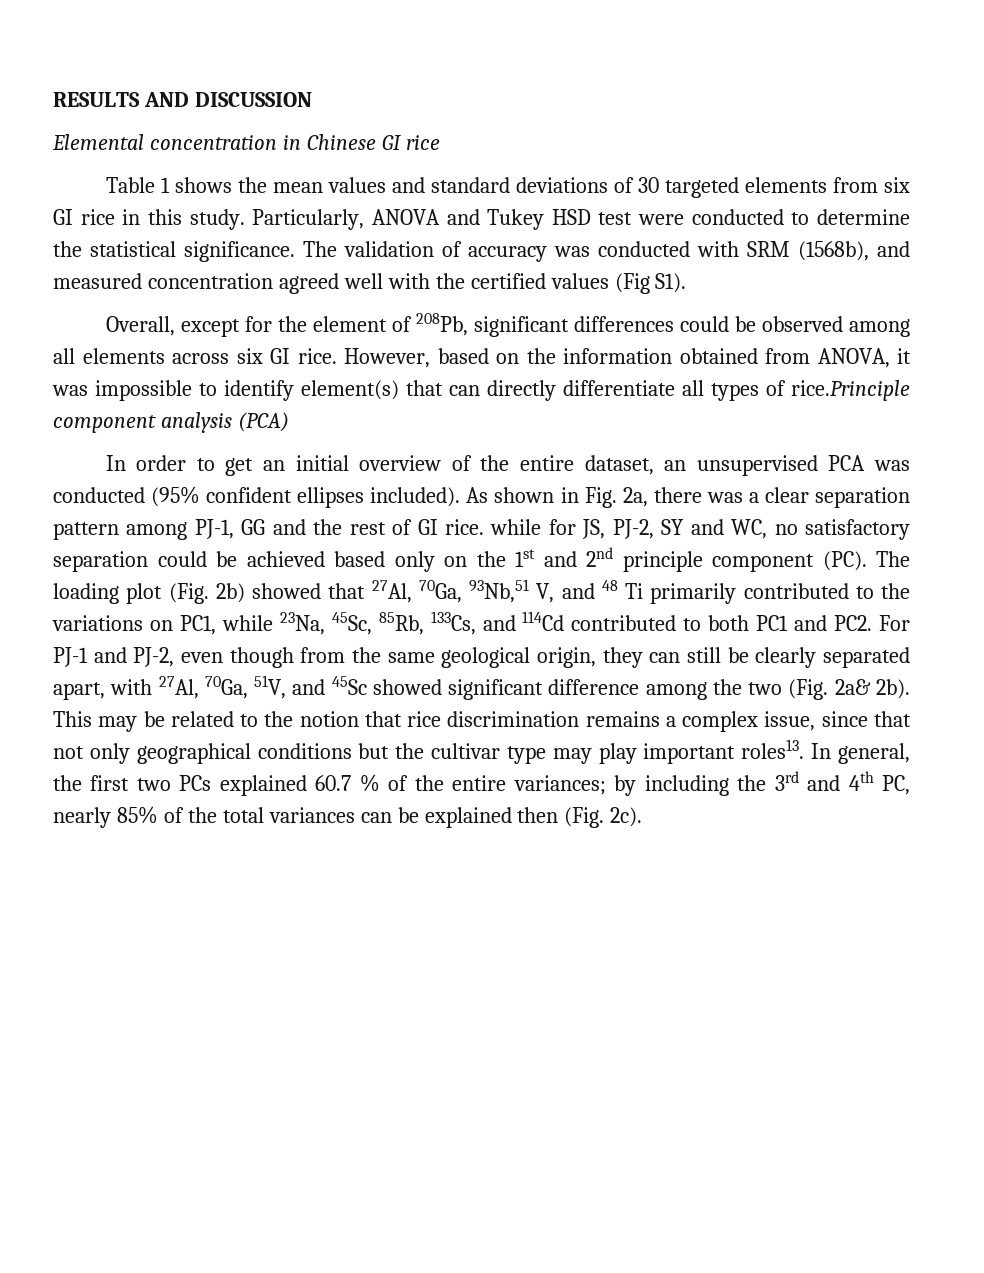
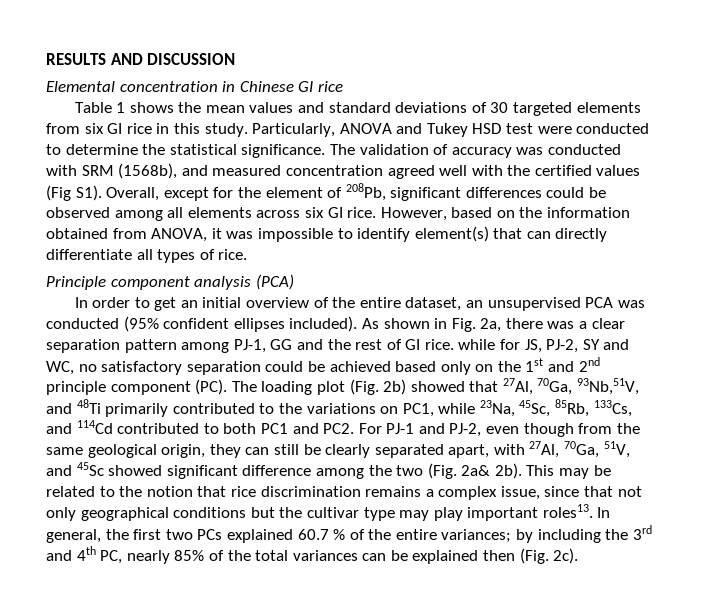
(687, 283) // -> (102, 193) none
[791,380,910,401] rice.Principle -> [218,249,248,260] [46,276,106,290] rice. // Principle
[469,579,643,603] 93Nb,51 V, and 48 Ti -> [577,378,640,395] [46,399,101,414] 93Nb,51V, and 48Ti

